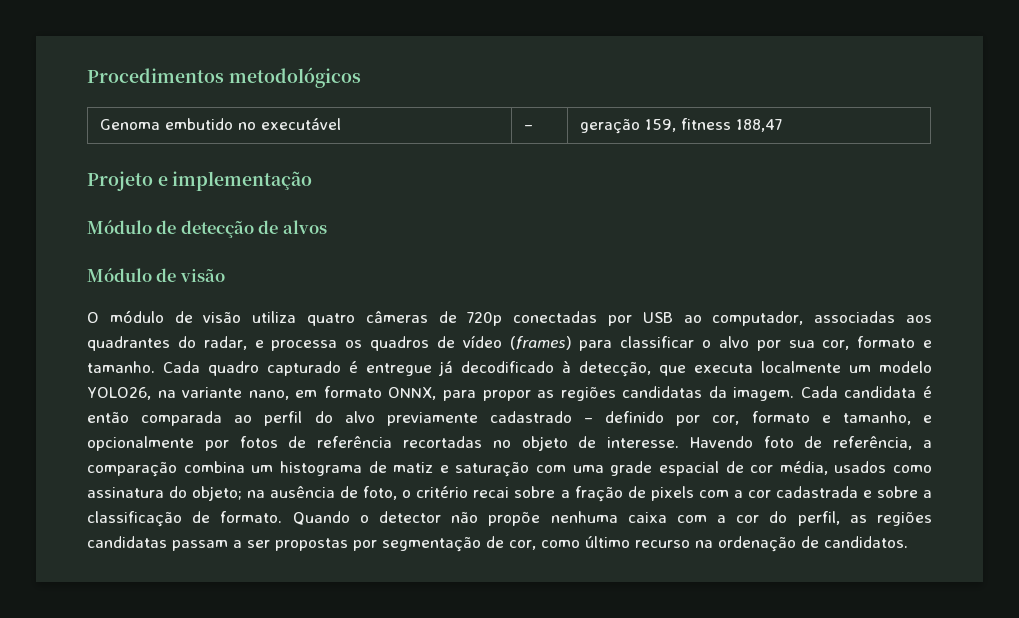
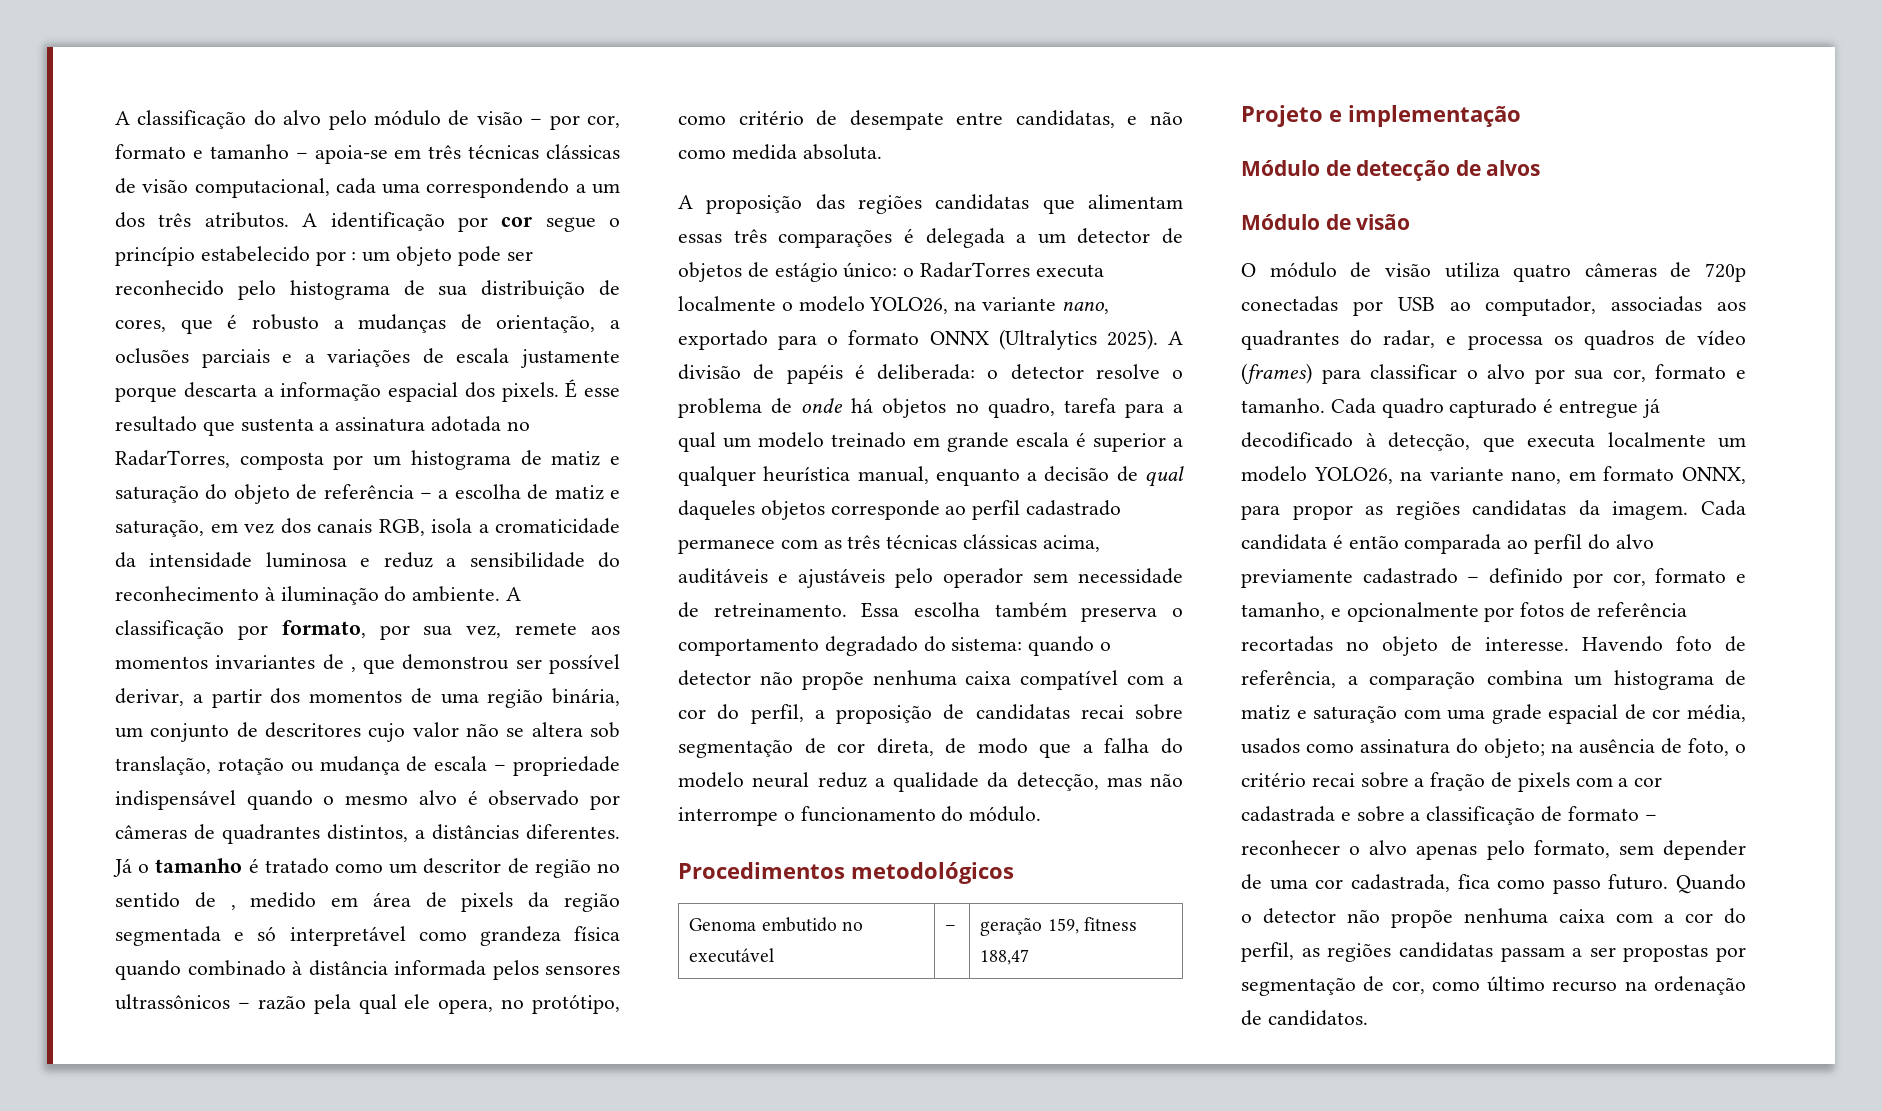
(87, 75) none -> [115,110,620,130] [115,144,620,164] [115,178,620,198] [115,212,620,232] [115,246,533,266] [115,280,620,300] [115,314,620,334] [115,348,620,368] [115,379,620,402] [115,416,530,436] [115,450,620,470] [115,484,620,504] [115,518,620,537] [115,552,621,568] [115,586,522,605] [115,620,620,640] [115,654,620,674] [115,688,620,708] [115,722,620,742] [115,756,620,776] [115,790,620,810] [115,824,620,844] [113,858,620,878] [115,892,620,912] [115,926,620,946] [115,960,620,980] [115,994,620,1014] [678,110,1183,130] [678,144,882,160] [678,194,1183,214] [678,228,1183,248] [678,262,1104,282] [678,296,1109,314] [678,329,1183,350] [678,364,1183,384] [678,398,1183,418] [678,432,1183,452] [678,466,1184,487] [678,500,1122,520] [678,534,1100,554] [678,568,1183,588] [678,602,1183,622] [678,636,1112,656] [678,670,1183,690] [678,704,1183,724] [678,738,1183,758] [678,772,1183,792] [678,806,1042,826] A classificação do alvo pelo módulo de visão – por cor, formato e tamanho – apoia-se em três técnicas clássicas de visão computacional, cada uma correspondendo a um dos três atributos. A identificação por cor segue o princípio estabelecido por : um objeto pode ser reconhecido pelo histograma de sua distribuição de cores, que é robusto a mudanças de orientação, a oclusões parciais e a variações de escala justamente porque descarta a informação espacial dos pixels. É esse resultado que sustenta a assinatura adotada no RadarTorres, composta por um histograma de matiz e saturação do objeto de referência – a escolha de matiz e saturação, em vez dos canais RGB, isola a cromaticidade da intensidade luminosa e reduz a sensibilidade do reconhecimento à iluminação do ambiente. A classificação por formato, por sua vez, remete aos momentos invariantes de , que demonstrou ser possível derivar, a partir dos momentos de uma região binária, um conjunto de descritores cujo valor não se altera sob translação, rotação ou mudança de escala – propriedade indispensável quando o mesmo alvo é observado por câmeras de quadrantes distintos, a distâncias diferentes. Já o tamanho é tratado como um descritor de região no sentido de , medido em área de pixels da região segmentada e só interpretável como grandeza física quando combinado à distância informada pelos sensores ultrassônicos – razão pela qual ele opera, no protótipo, como critério de desempate entre candidatas, e não como medida absoluta. // A proposição das regiões candidatas que alimentam essas três comparações é delegada a um detector de objetos de estágio único: o RadarTorres executa localmente o modelo YOLO26, na variante nano, exportado para o formato ONNX (Ultralytics 2025). A divisão de papéis é deliberada: o detector resolve o problema de onde há objetos no quadro, tarefa para a qual um modelo treinado em grande escala é superior a qualquer heurística manual, enquanto a decisão de qual daqueles objetos corresponde ao perfil cadastrado permanece com as três técnicas clássicas acima, auditáveis e ajustáveis pelo operador sem necessidade de retreinamento. Essa escolha também preserva o comportamento degradado do sistema: quando o detector não propõe nenhuma caixa compatível com a cor do perfil, a proposição de candidatas recai sobre segmentação de cor direta, de modo que a falha do modelo neural reduz a qualidade da detecção, mas não interrompe o funcionamento do módulo. //
[220,511,283,523] formato. -> [1567,806,1657,821] [1241,840,1746,860] [1241,874,1669,894] formato – reconhecer o alvo apenas pelo formato, sem depender de uma cor cadastrada, fica como passo futuro.

